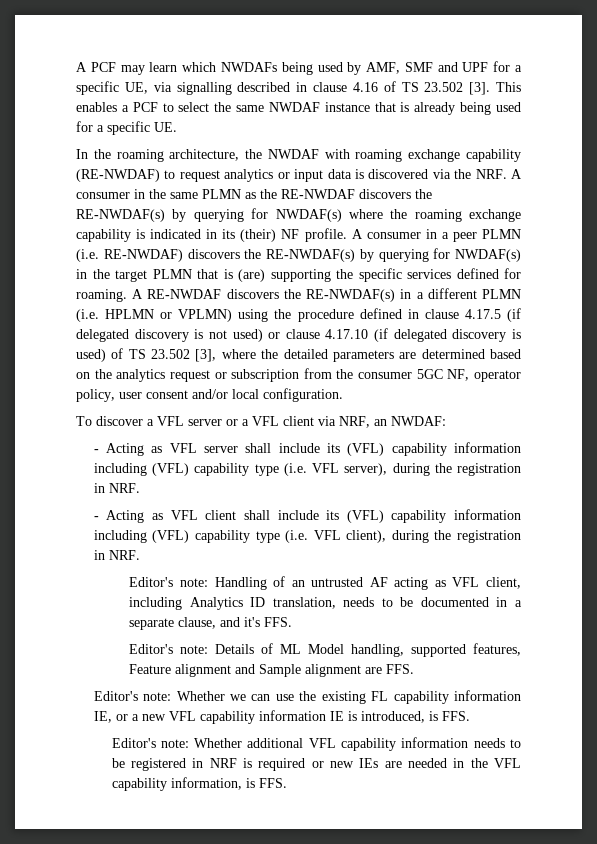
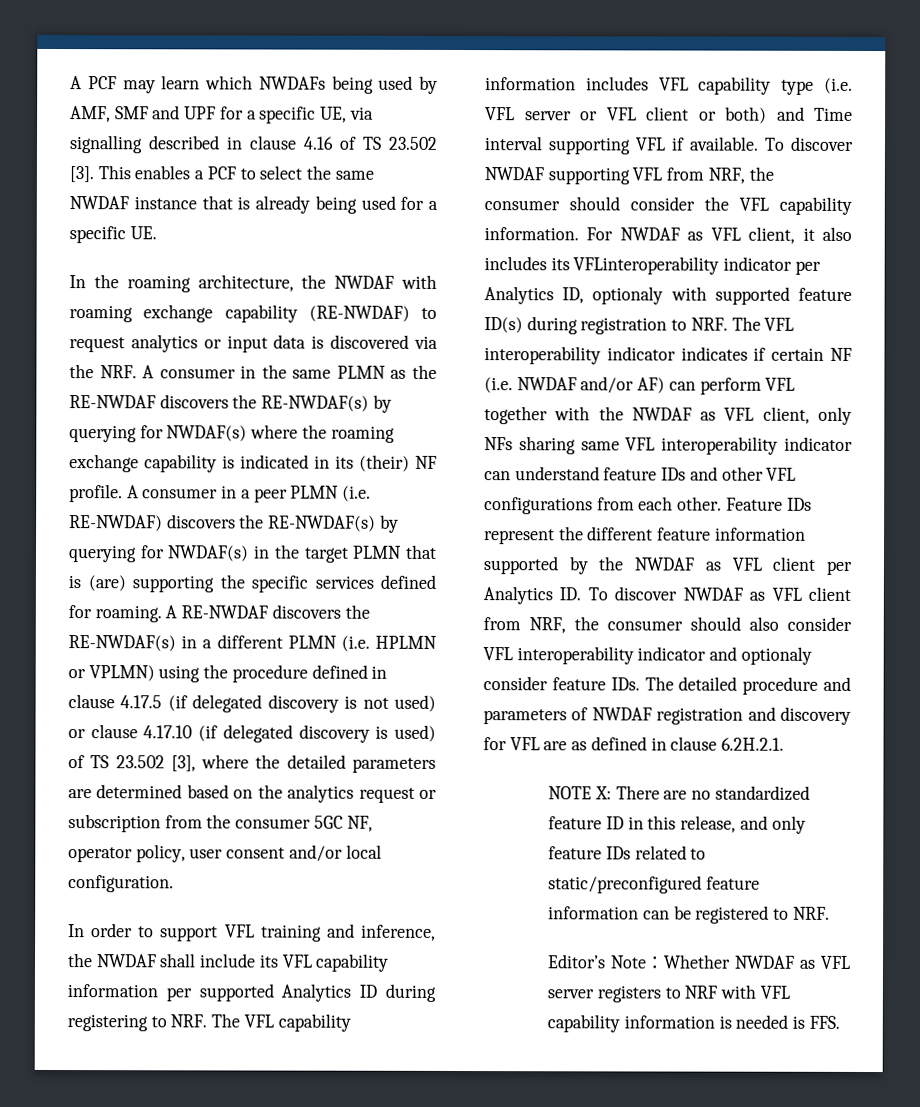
[76,416,446,428] [93,442,521,456] [93,463,522,476] [93,483,140,493] [93,509,521,523] [93,530,521,543] [93,550,140,560] [129,576,521,590] [129,597,522,610] [129,617,293,630] [129,643,521,657] [129,664,415,677] [93,690,522,704] [93,710,470,724] [111,737,521,751] [111,758,522,771] [111,777,242,791] To discover a VFL server or a VFL client via NRF, an NWDAF: // - Acting as VFL server shall include its (VFL) capability information including (VFL) capability type (i.e. VFL server), during the registration in NRF. // - Acting as VFL client shall include its (VFL) capability information including (VFL) capability type (i.e. VFL client), during the registration in NRF. // Editor's note: Handling of an untrusted AF acting as VFL client, including Analytics ID translation, needs to be documented in a separate clause, and it's FFS. // Editor's note: Details of ML Model handling, supported features, Feature alignment and Sample alignment are FFS. // Editor's note: Whether we can use the existing FL capability information IE, or a new VFL capability information IE is introduced, is FFS. // Editor's note: Whether additional VFL capability information needs to be registered in NRF is required or new IEs are needed in the VFL capability information, -> [68,923,437,942] [67,953,390,972] [67,983,436,1002] [67,1013,351,1032] [485,76,853,95] [485,106,853,124] [484,136,854,155] [484,166,774,185] [484,196,852,215] [484,226,852,244] [484,256,821,275] [484,286,852,305] [484,316,795,335] [484,346,852,365] [484,376,796,395] [484,406,852,425] [484,436,853,455] [484,466,797,481] [484,496,812,515] [484,526,806,545] [483,556,852,575] [483,586,851,605] [483,616,852,634] [483,646,812,665] [483,676,851,695] [483,706,851,725] [483,736,785,751] [548,785,810,801] [548,815,806,834] [548,845,707,860] [548,875,760,894] [548,905,830,924] [547,954,851,969] [547,984,790,1003] [547,1014,789,1033] In order to support VFL training and inference, the NWDAF shall include its VFL capability information per supported Analytics ID during registering to NRF. The VFL capability information includes VFL capability type (i.e. VFL server or VFL client or both) and Time interval supporting VFL if available. To discover NWDAF supporting VFL from NRF, the consumer should consider the VFL capability information. For NWDAF as VFL client, it also includes its VFLinteroperability indicator per Analytics ID, optionaly with supported feature ID(s) during registration to NRF. The VFL interoperability indicator indicates if certain NF (i.e. NWDAF and/or AF) can perform VFL together with the NWDAF as VFL client, only NFs sharing same VFL interoperability indicator can understand feature IDs and other VFL configurations from each other. Feature IDs represent the different feature information supported by the NWDAF as VFL client per Analytics ID. To discover NWDAF as VFL client from NRF, the consumer should also consider VFL interoperability indicator and optionaly consider feature IDs. The detailed procedure and parameters of NWDAF registration and discovery for VFL are as defined in clause 6.2H.2.1. // NOTE X: There are no standardized feature ID in this release, and only feature IDs related to static/preconfigured feature information can be registered to NRF. // Editor’s Note：Whether NWDAF as VFL server registers to NRF with VFL capability information is needed

